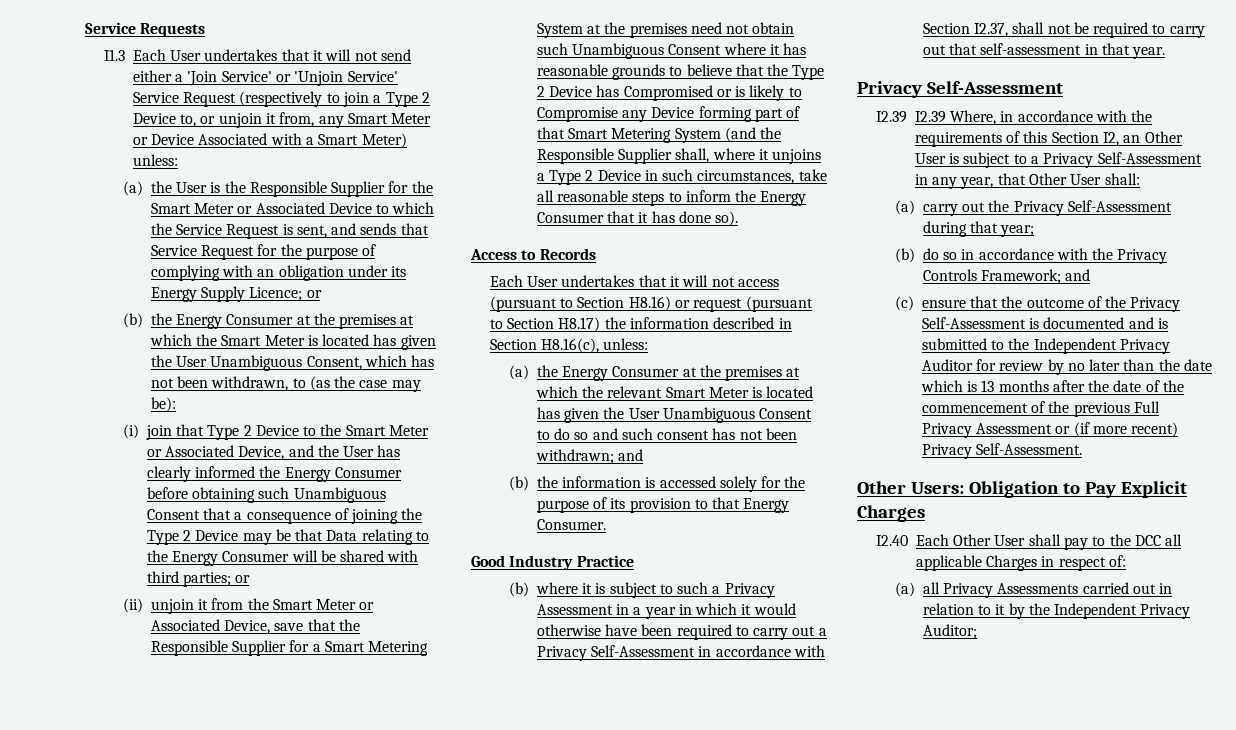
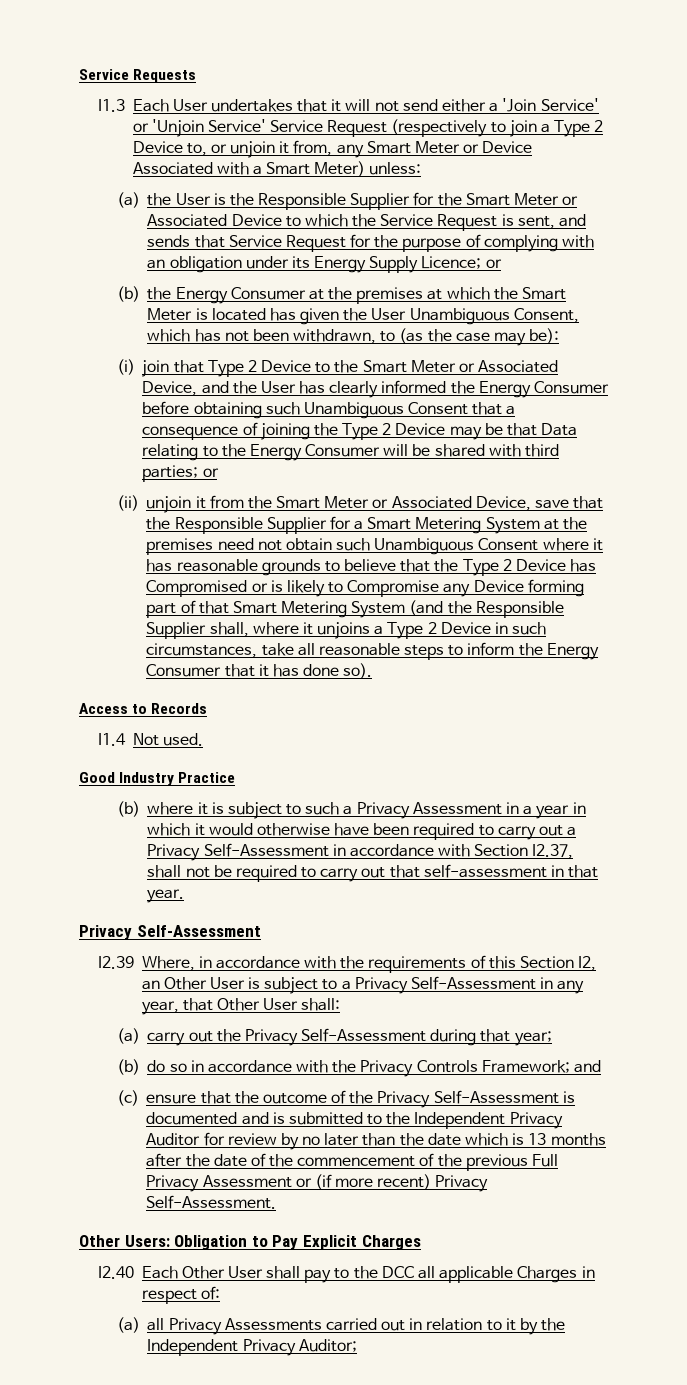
[489,275,780,287] [489,296,813,312] [489,317,792,332] [489,338,649,353] [508,365,801,381] [535,386,814,398] [536,407,813,423] [536,428,798,440] [535,449,643,464] [508,476,806,492] [536,497,790,513] [536,519,606,530] Each User undertakes that it will not access (pursuant to Section H8.16) or request (pursuant to Section H8.17) the information described in Section H8.16(c), unless: // (a) the Energy Consumer at the premises at which the relevant Smart Meter is located has given the User Unambiguous Consent to do so and such consent has not been withdrawn; and // (b) the information is accessed solely for the purpose of its provision to that Energy Consumer. -> [97,733,203,746] I1.4 Not used.
[914,111,946,123] I2.39 -> (134, 962) none

